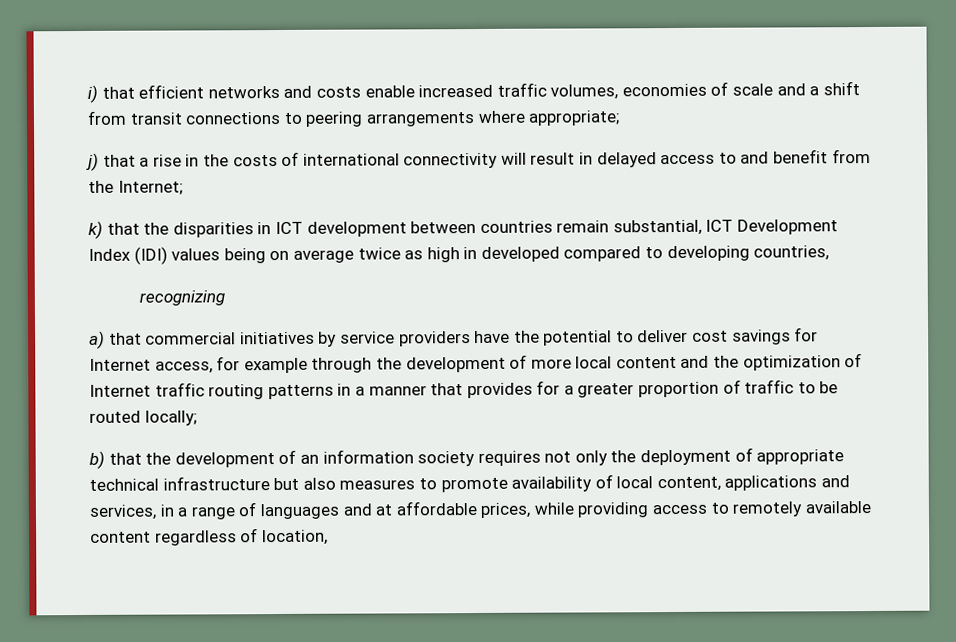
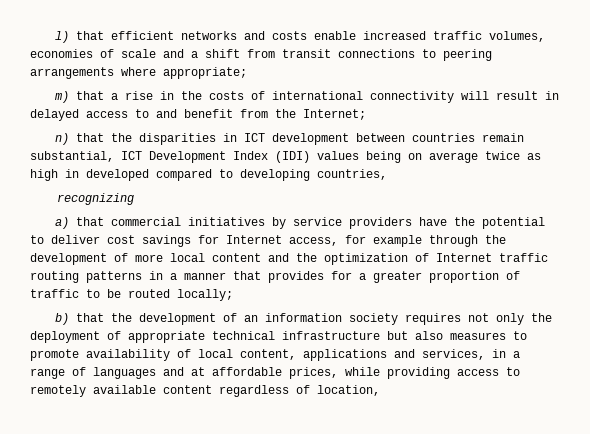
[87,84,98,103] i) -> [54,31,69,43] l)
[86,152,99,171] j) -> [54,91,69,103] m)
[88,220,103,239] k) -> [54,133,69,145] n)

